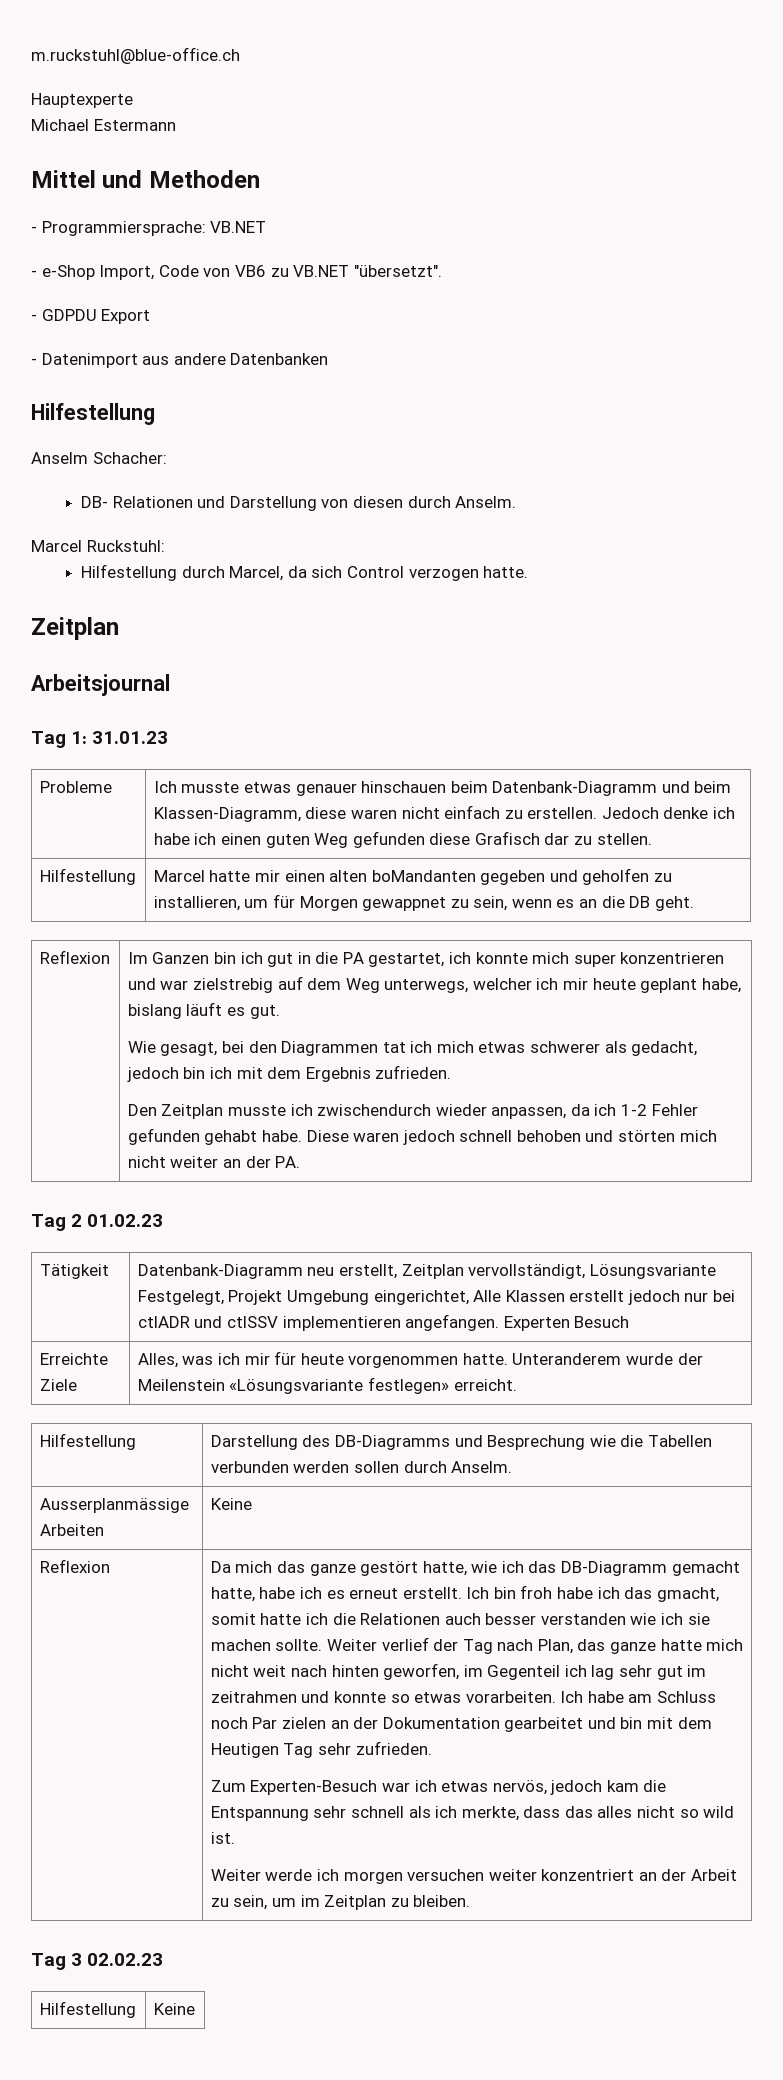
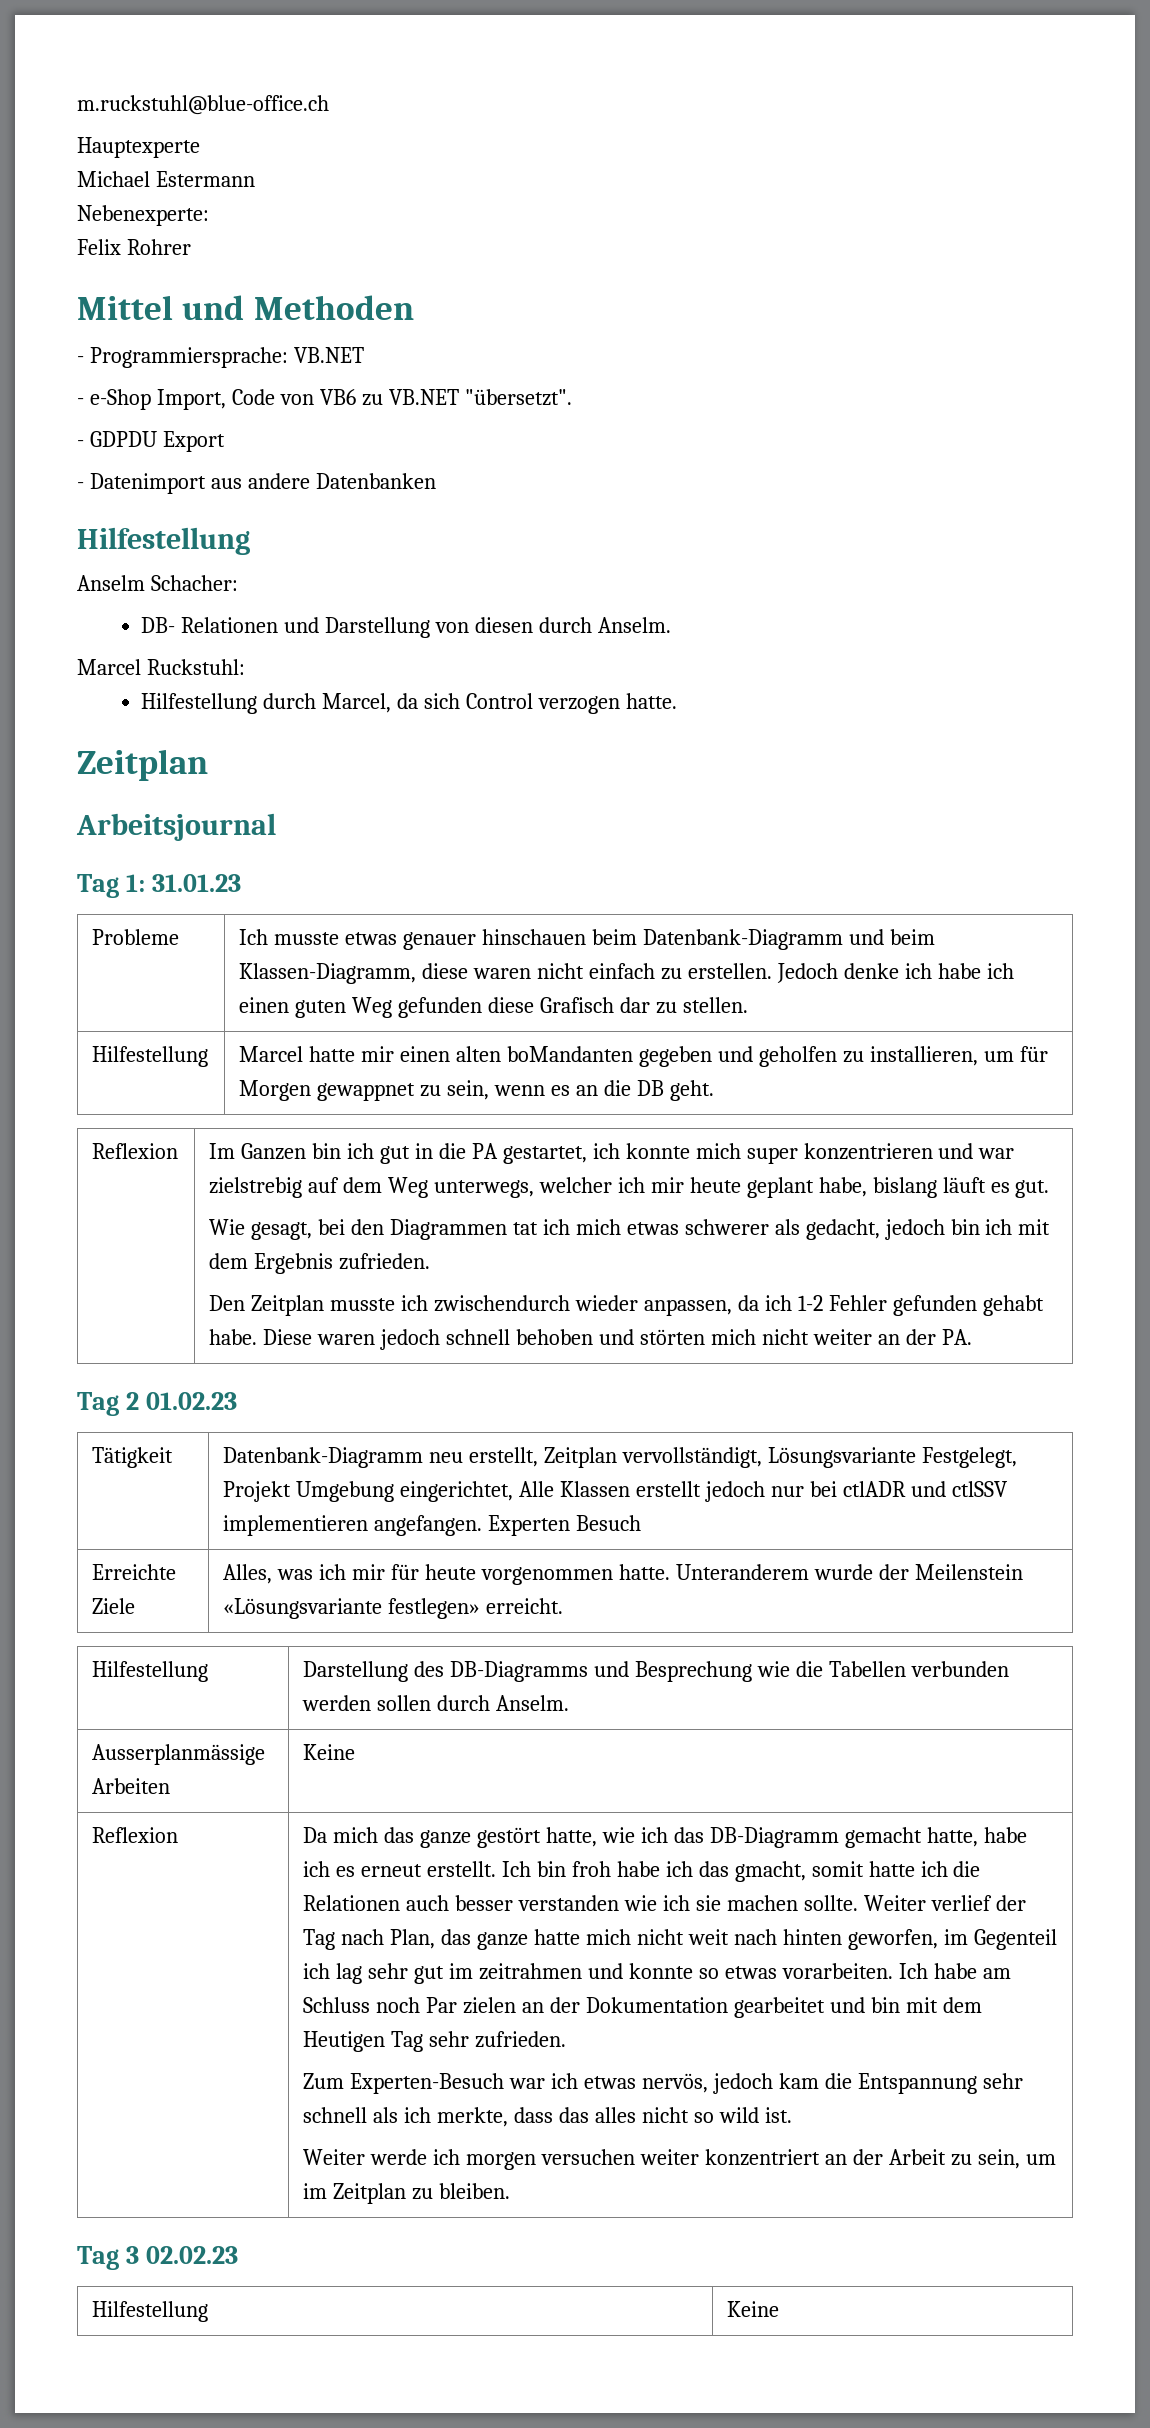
(176, 125) none -> [77,205,209,226] [77,239,191,255] // Nebenexperte: // Felix Rohrer

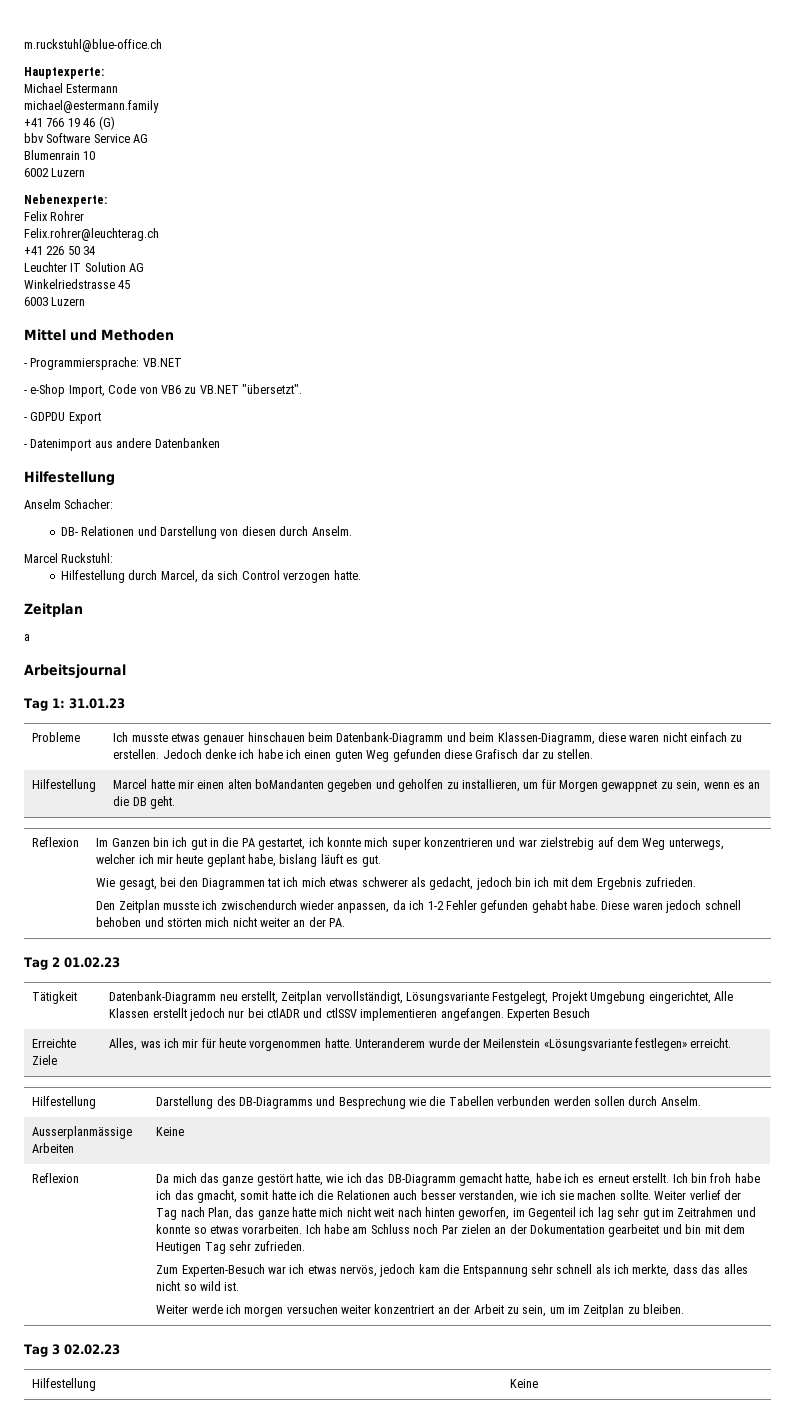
[77,137,200,158] Hauptexperte -> [24,67,104,79] Hauptexperte:
[77,205,209,226] [77,239,191,255] Nebenexperte: // Felix Rohrer -> [24,100,159,113] [24,116,115,130] [24,133,149,143] [24,150,96,160] [24,168,86,177] [24,194,107,207] [24,211,85,221] [24,228,159,241] [24,246,96,255] [24,262,145,272] [24,279,131,289] [24,297,86,306] michael@estermann.family // +41 766 19 46 (G) // bbv Software Service AG // Blumenrain 10 // 6002 Luzern // Nebenexperte: // Felix Rohrer // Felix.rohrer@leuchterag.ch // +41 226 50 34 // Leuchter IT Solution AG // Winkelriedstrasse 45 // 6003 Luzern
(208, 765) none -> [24,634,30,641] // a
[518,1895,620,1911] verstanden -> [458,1190,517,1203] verstanden,
[479,1963,583,1980] zeitrahmen -> [677,1207,734,1217] Zeitrahmen

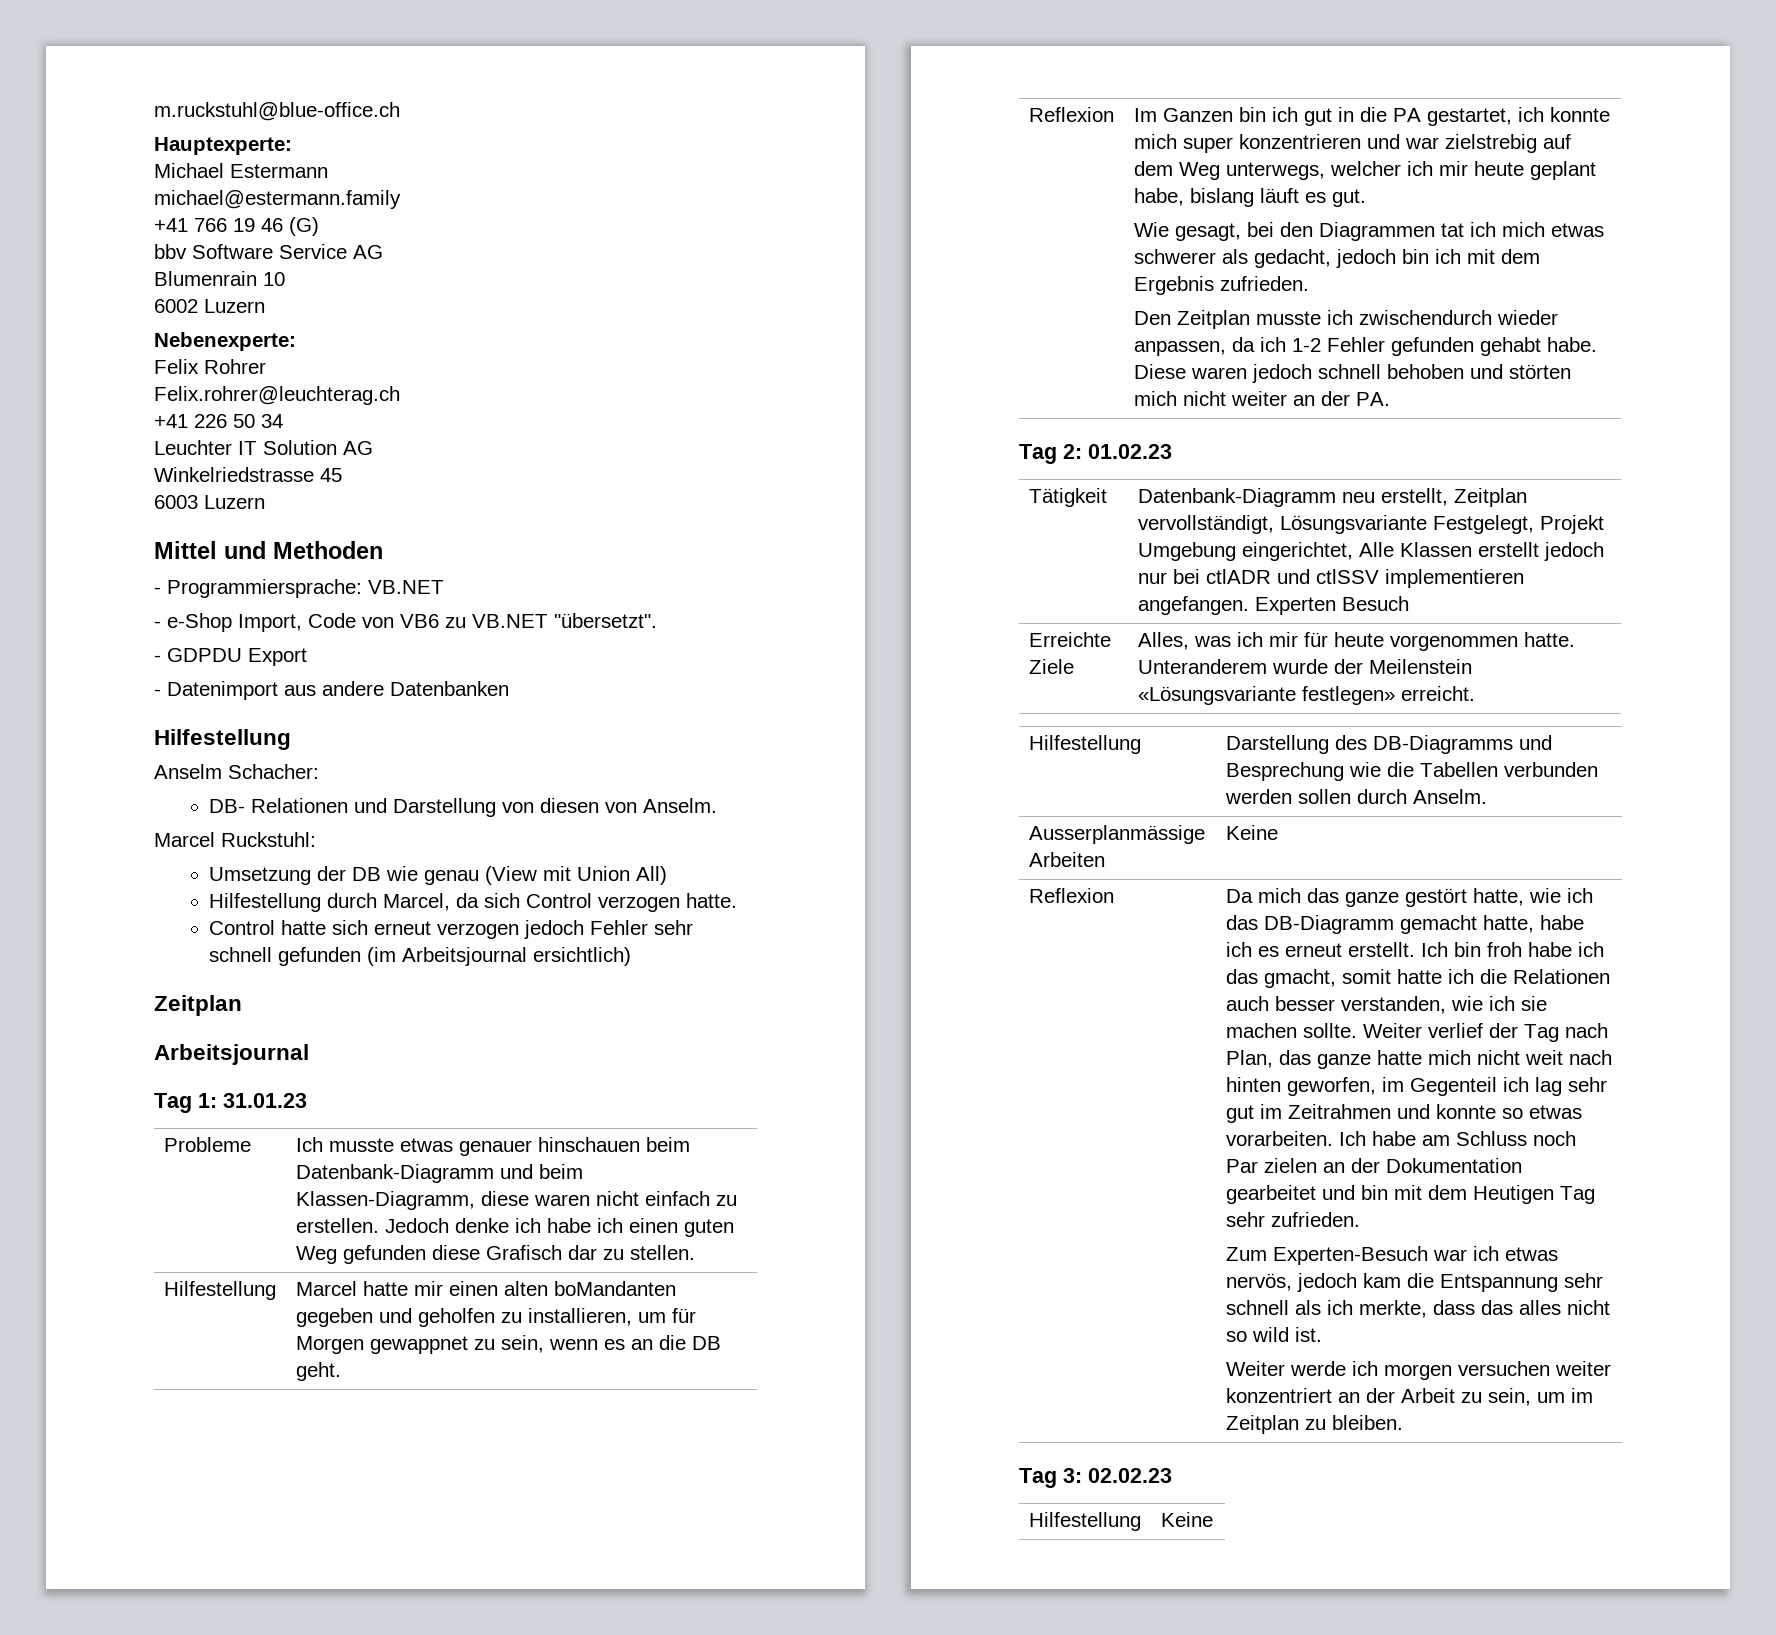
[279,526,309,536] durch -> [605,802,638,813] von
(114, 558) none -> [209,866,668,885] // Umsetzung der DB wie genau (View mit Union All)
[24,603,83,617] [24,634,30,641] // Zeitplan // a -> [209,920,694,939] [209,947,632,966] [154,995,242,1016] // Control hatte sich erneut verzogen jedoch Fehler sehr schnell gefunden (im Arbeitsjournal ersichtlich) // Zeitplan
[51,957,60,967] 2 -> [1063,444,1082,459] 2:
[51,1344,60,1355] 3 -> [1063,1468,1082,1483] 3:

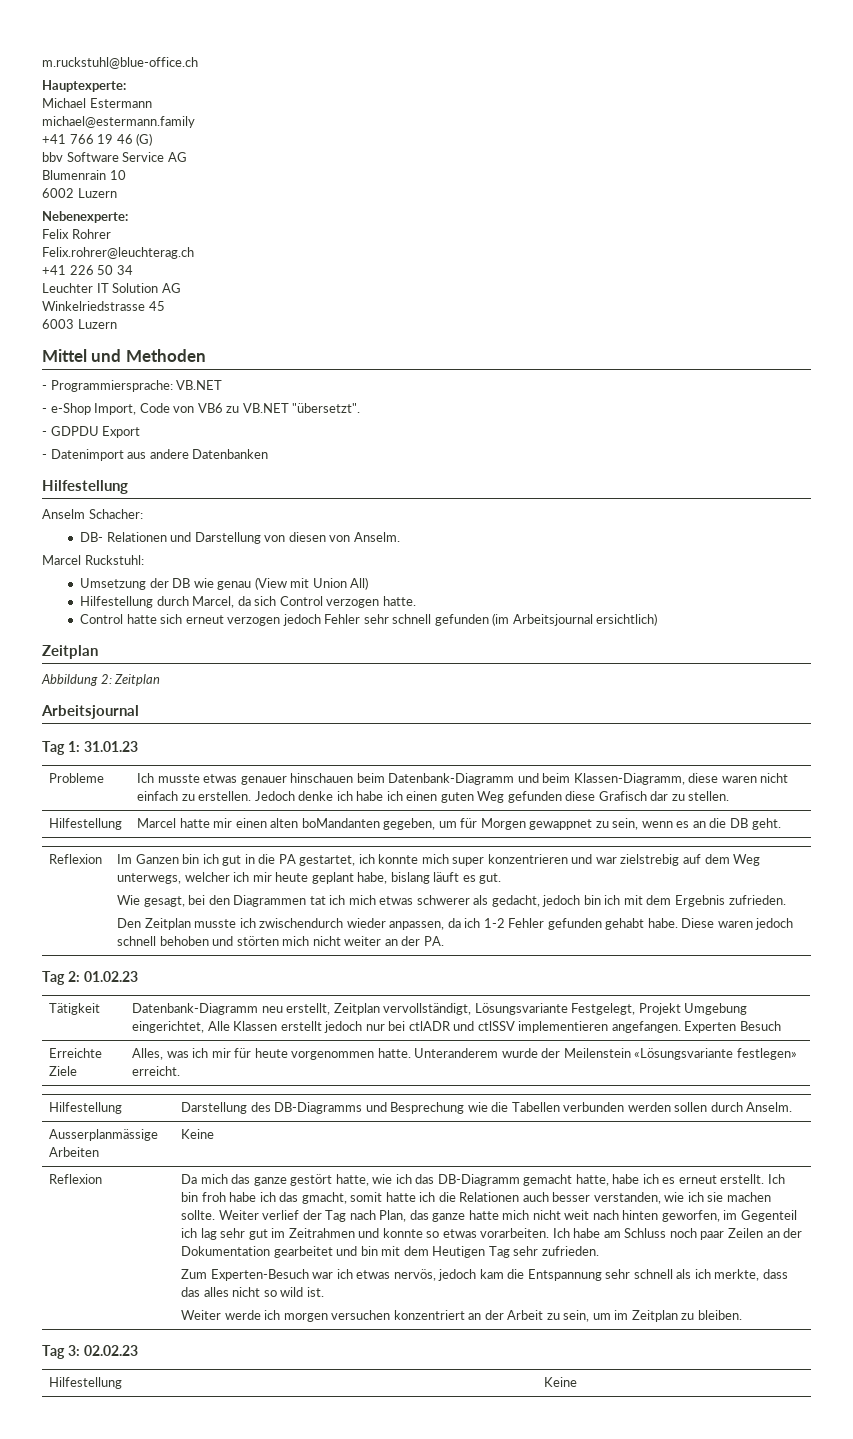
(242, 1005) none -> [41,674,161,686] // Abbildung 2: Zeitplan
[295,1308,632,1327] gegeben und geholfen zu installieren, -> [383,818,436,830] gegeben,
[1225,1158,1317,1173] Par zielen -> [700,1228,763,1240] paar Zeilen
[1554,1361,1611,1376] weiter -> (391, 1315) none

